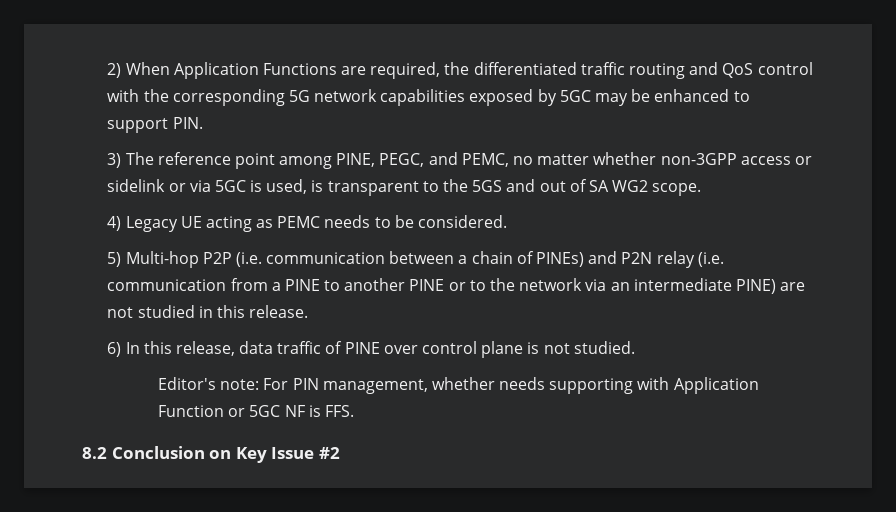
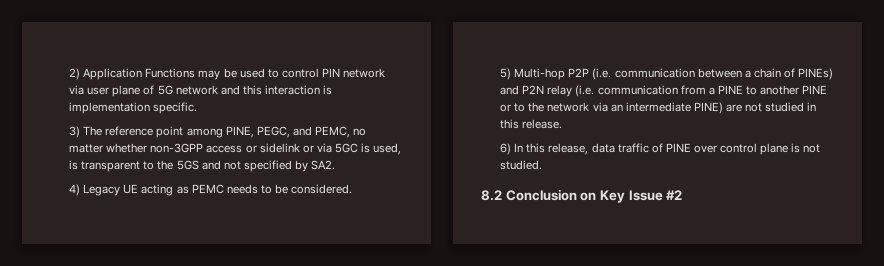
[125,62,170,75] When -> (81, 74) none
[341,62,813,79] [107,89,750,106] [107,117,203,133] are required, the differentiated traffic routing and QoS control with the corresponding 5G network capabilities exposed by 5GC may be enhanced to support PIN. -> [198,68,386,80] [69,85,333,97] [69,102,198,114] may be used to control PIN network via user plane of 5G network and this interaction is implementation specific.
[539,179,702,196] out of SA WG2 scope. -> [223,160,336,172] not specified by SA2.
[157,377,759,394] [157,405,354,417] // Editor's note: For PIN management, whether needs supporting with Application Function or 5GC NF is FFS. -> (543, 165) none

